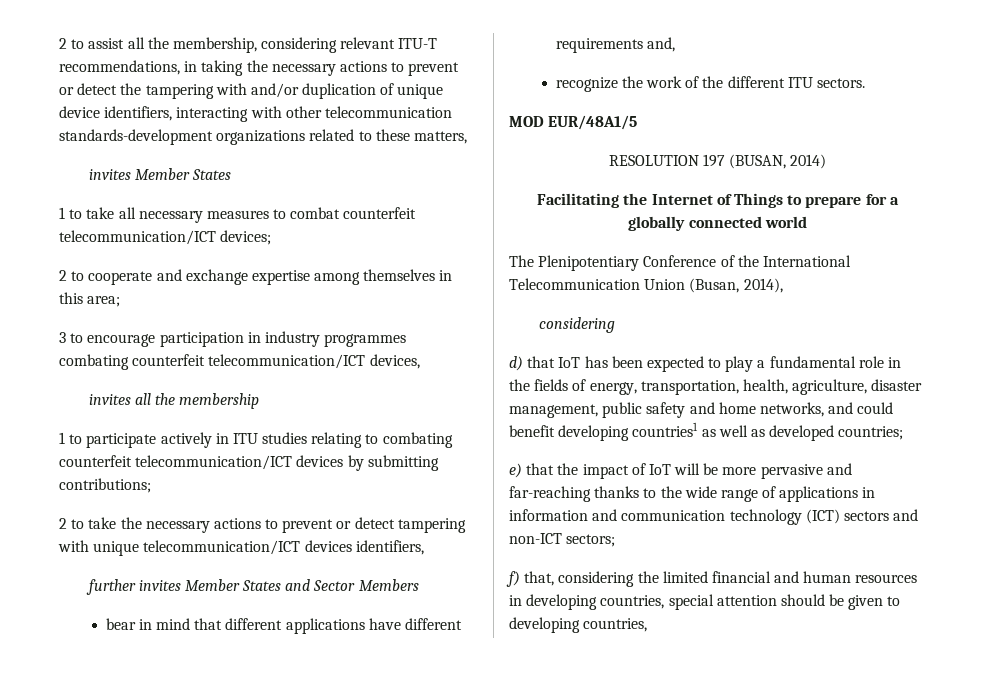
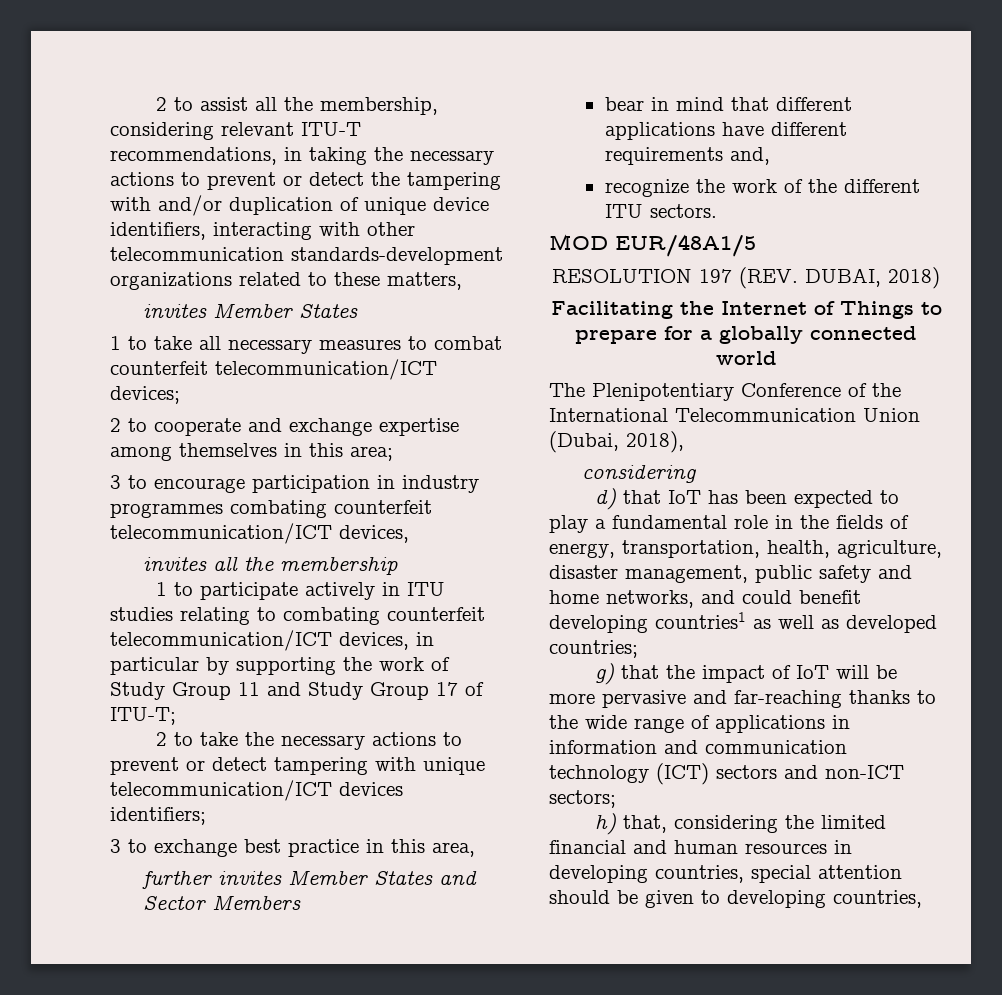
[296,455,439,471] [59,478,151,493] devices by submitting contributions; -> [339,632,434,650] [110,657,450,675] [110,682,484,700] [110,707,176,725] devices, in particular by supporting the work of Study Group 11 and Study Group 17 of ITU-T;
[355,540,424,555] identifiers, -> [110,807,206,825] [110,839,475,857] identifiers; // 3 to exchange best practice in this area,
[729,154,827,169] (BUSAN, 2014) -> [739,267,940,289] (REV. DUBAI, 2018)
[689,278,783,293] (Busan, 2014), -> [549,431,684,453] (Dubai, 2018),
[509,463,522,478] e) -> [595,663,615,685] g)
[506,571,520,587] f) -> [595,813,617,835] h)

